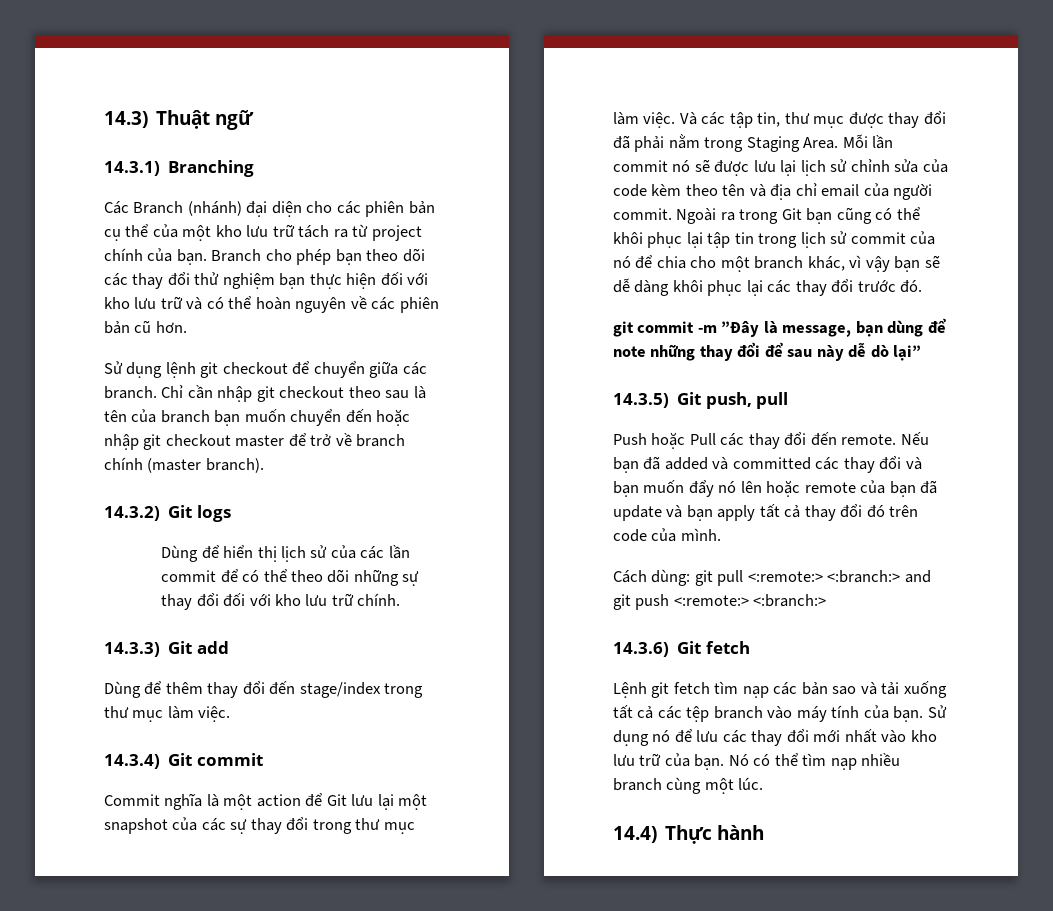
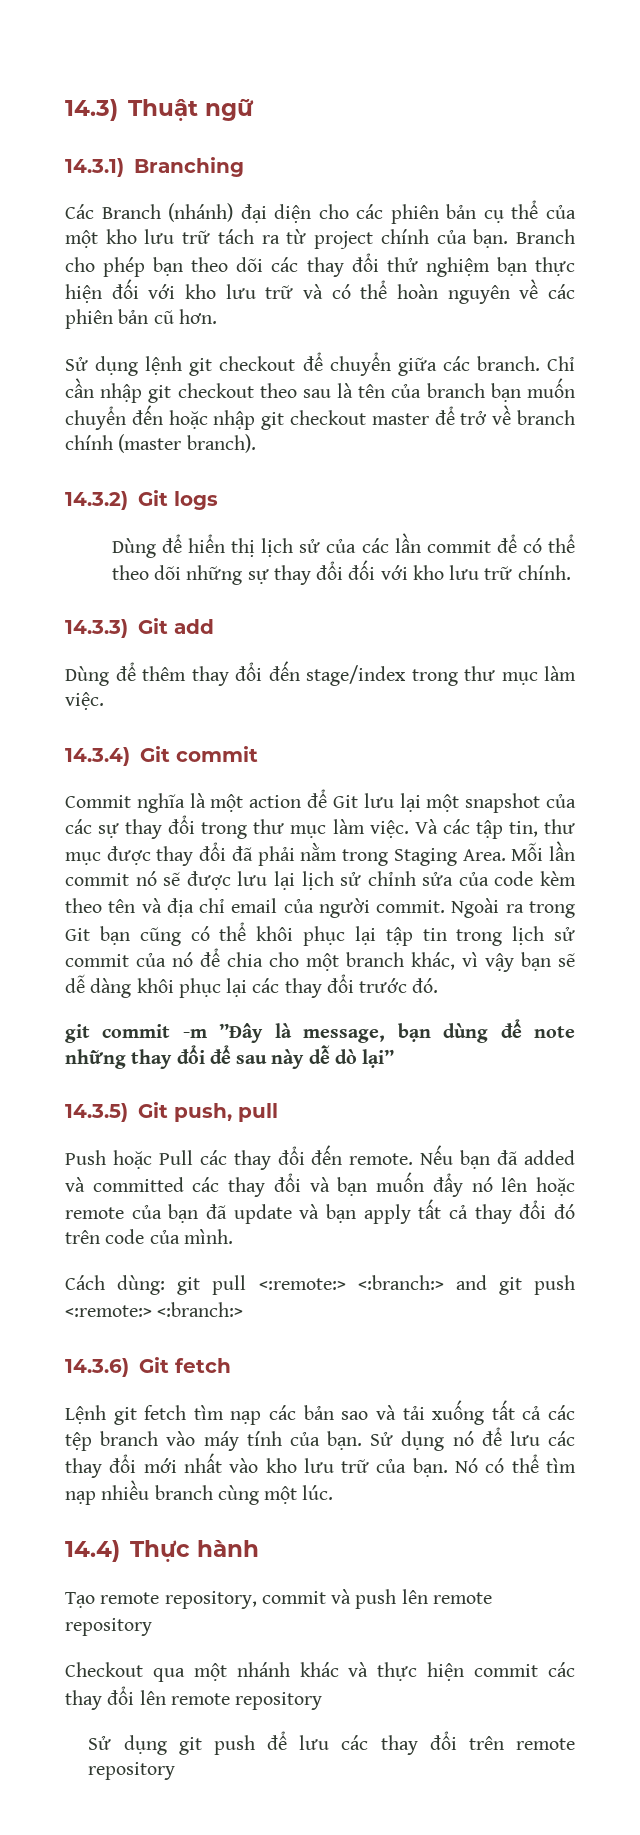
(765, 832) none -> [65,1589,492,1609] [65,1618,152,1636] [65,1662,576,1682] [65,1686,323,1710] [88,1731,575,1755] [88,1762,176,1780] // Tạo remote repository, commit và push lên remote repository // Checkout qua một nhánh khác và thực hiện commit các thay đổi lên remote repository // Sử dụng git push để lưu các thay đổi trên remote repository

